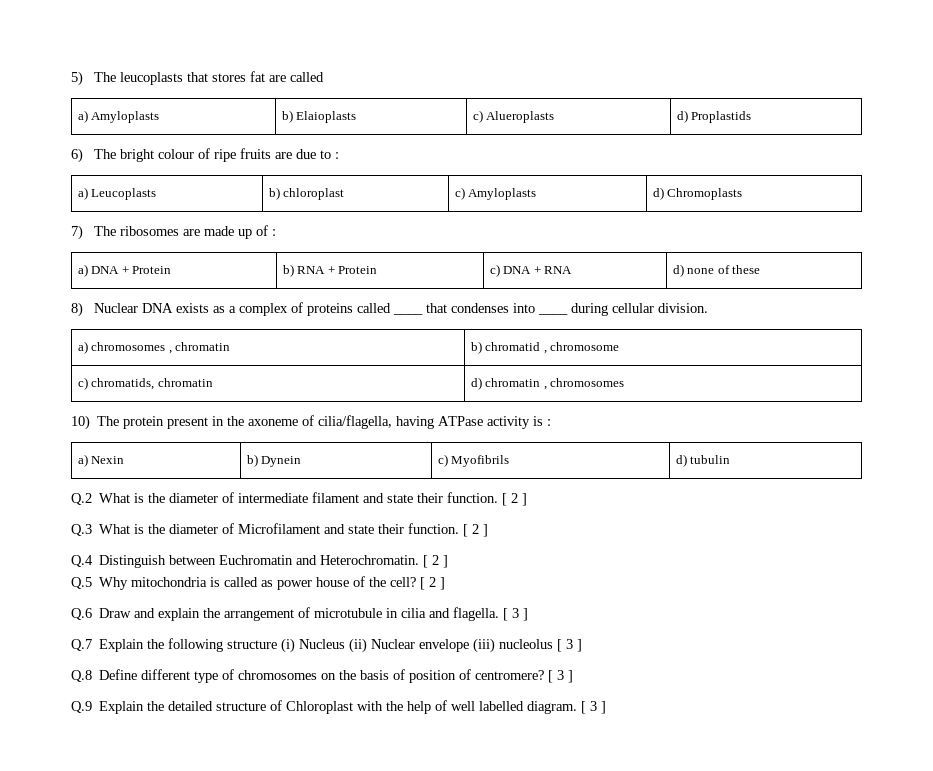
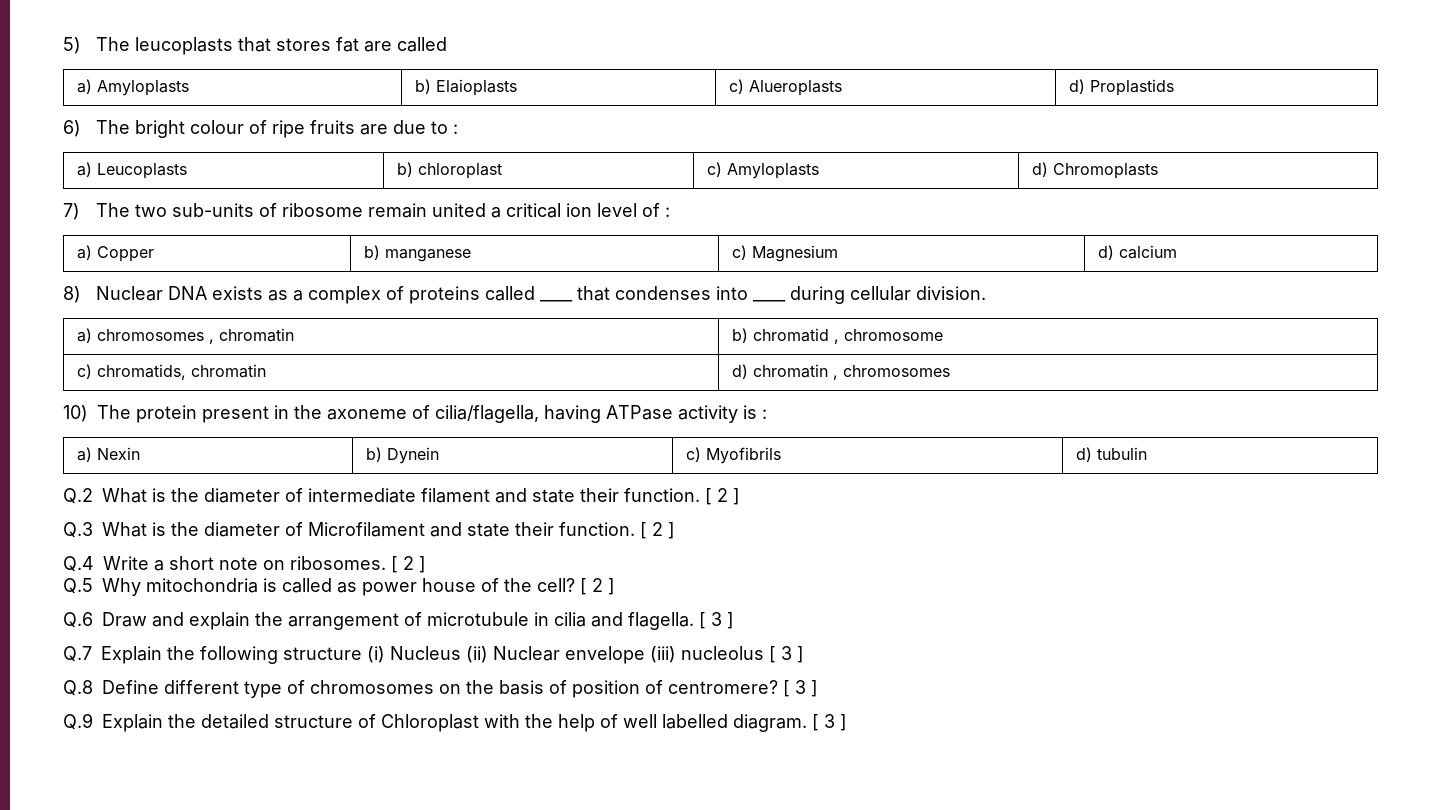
[120,225,277,239] [77,264,172,277] [282,264,378,277] [489,264,573,277] [672,264,761,277] ribosomes are made up of : // a) DNA + Protein | b) RNA + Protein | c) DNA + RNA | d) none of these -> [134,203,670,218] [76,245,154,262] [363,245,471,262] [731,245,838,262] [1097,245,1177,260] two sub-units of ribosome remain united a critical ion level of : // a) Copper | b) manganese | c) Magnesium | d) calcium
[99,555,420,568] Distinguish between Euchromatin and Heterochromatin. -> [103,556,386,571] Write a short note on ribosomes.

